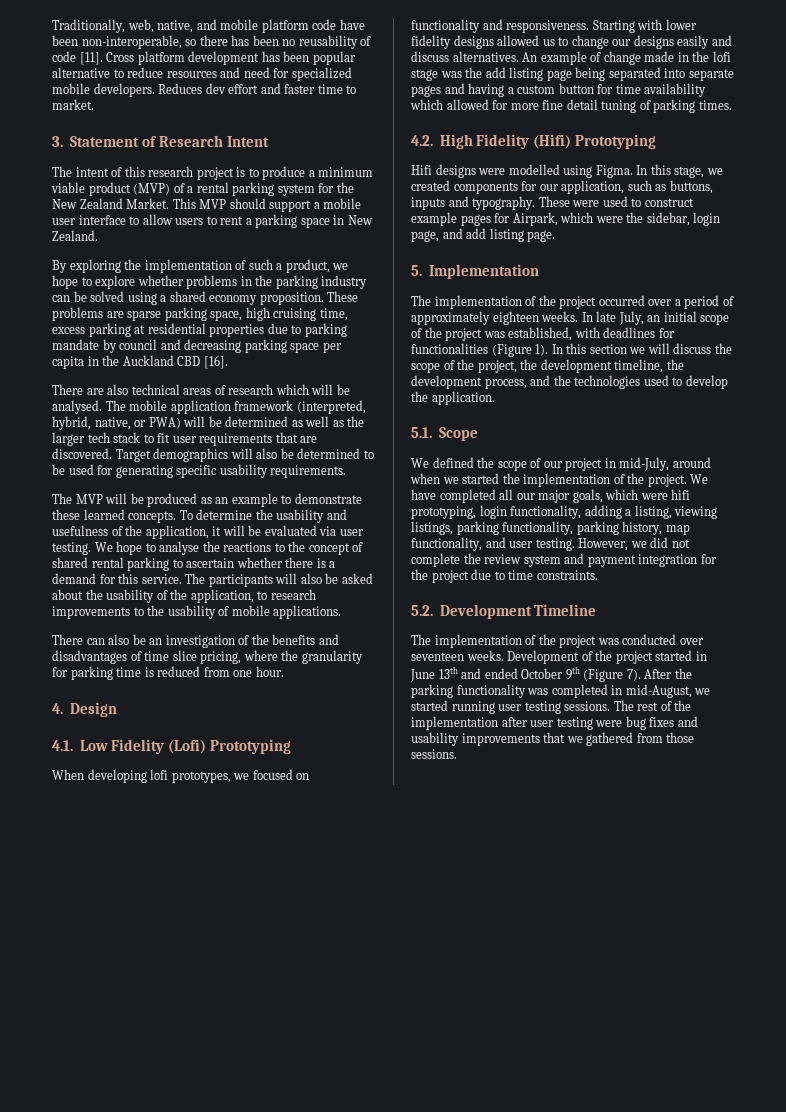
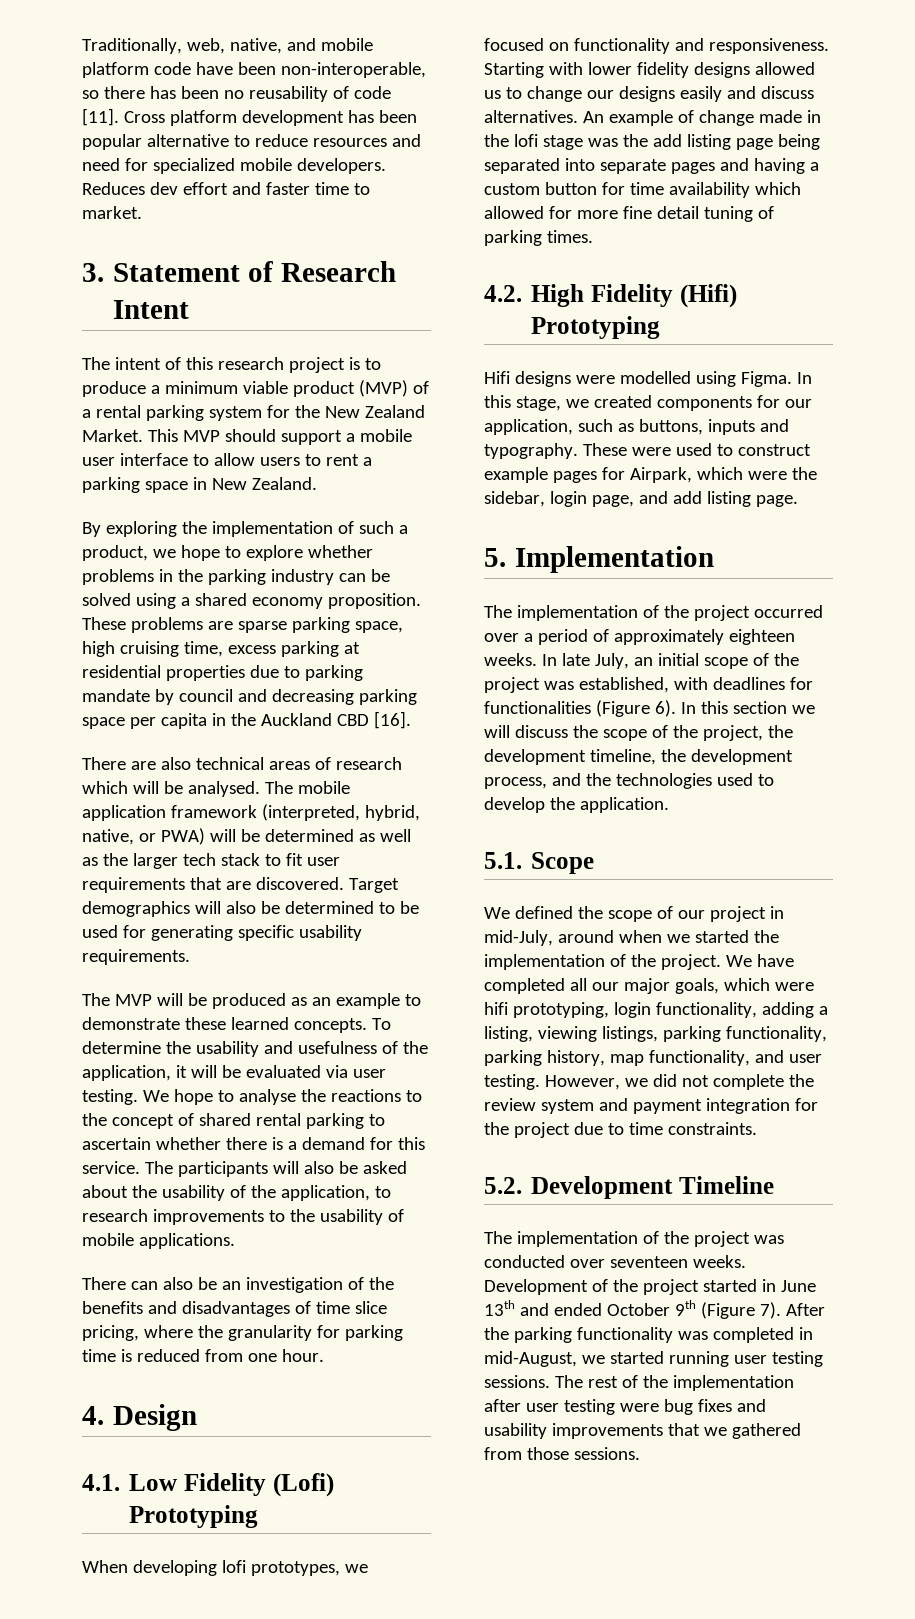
[535,344,549,356] 1). -> [654,700,676,717] 6).

